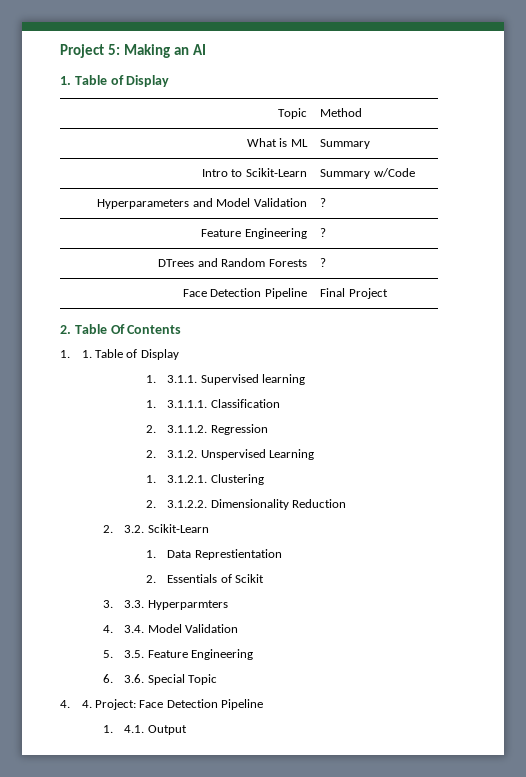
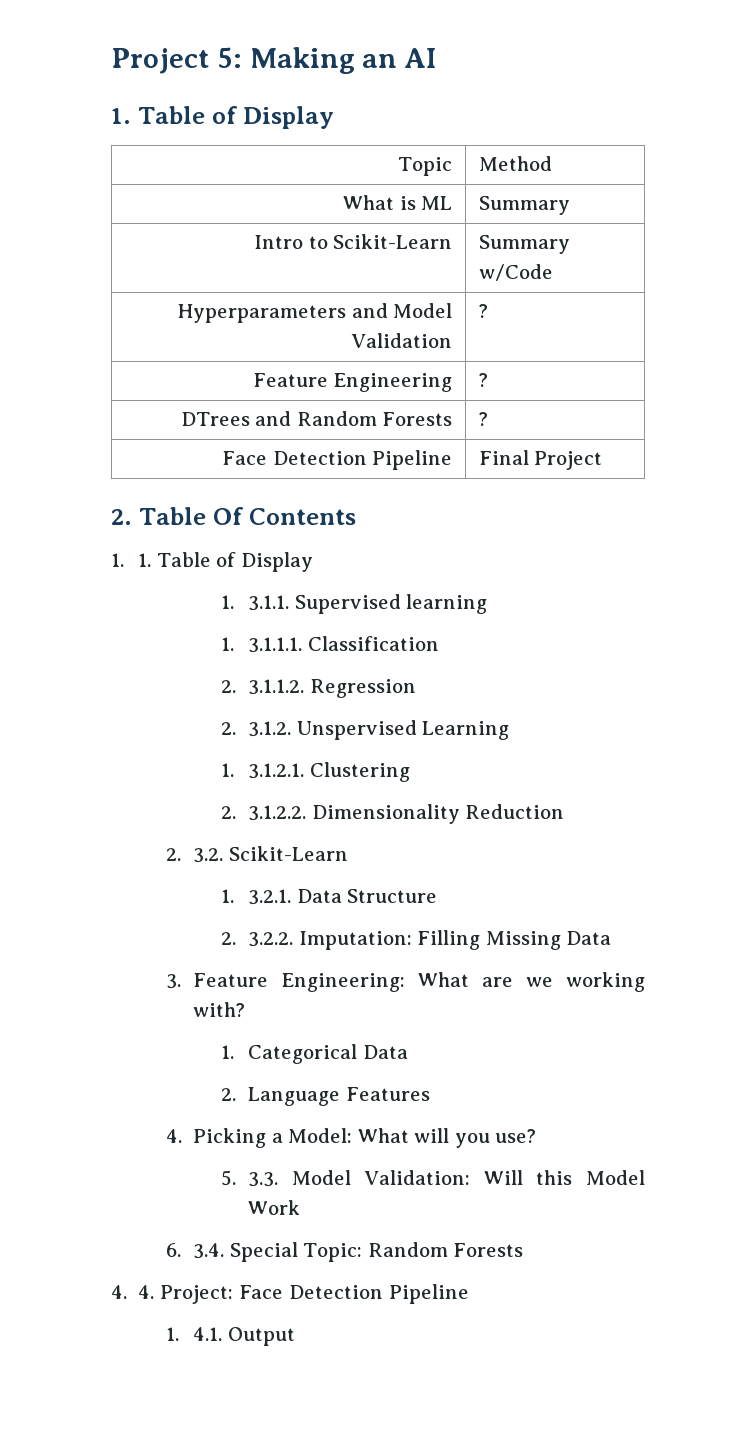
[167,549,282,560] [145,574,265,583] [102,600,228,610] [102,624,239,633] [102,649,254,660] [102,674,218,685] Data Represtientation // 2. Essentials of Scikit // 3. 3.3. Hyperparmters // 4. 3.4. Model Validation // 5. 3.5. Feature Engineering // 6. 3.6. Special Topic -> [248,889,438,905] [220,930,612,950] [165,972,645,992] [193,1002,246,1017] [220,1044,408,1064] [220,1087,430,1106] [165,1128,537,1148] [220,1170,645,1187] [248,1200,301,1215] [165,1242,524,1262] 3.2.1. Data Structure // 2. 3.2.2. Imputation: Filling Missing Data // 3. Feature Engineering: What are we working with? // 1. Categorical Data // 2. Language Features // 4. Picking a Model: What will you use? // 5. 3.3. Model Validation: Will this Model Work // 6. 3.4. Special Topic: Random Forests

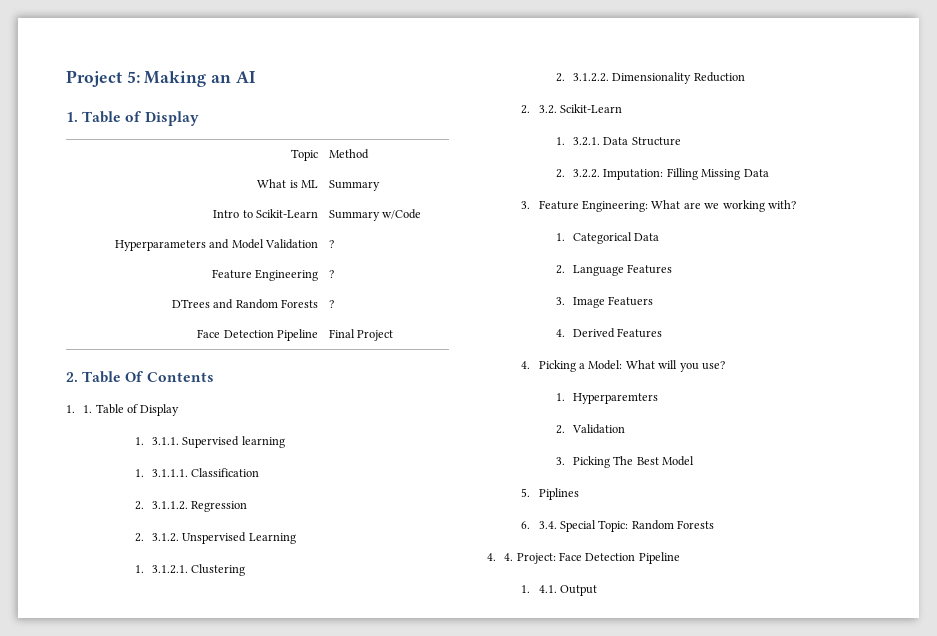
(430, 1094) none -> [555,296,654,308] [555,328,663,338] // 3. Image Featuers // 4. Derived Features
[220,1170,645,1187] [248,1200,301,1215] 5. 3.3. Model Validation: Will this Model Work -> [555,393,659,404] [555,424,626,434] [555,456,695,468] [521,488,579,500] 1. Hyperparemters // 2. Validation // 3. Picking The Best Model // 5. Piplines

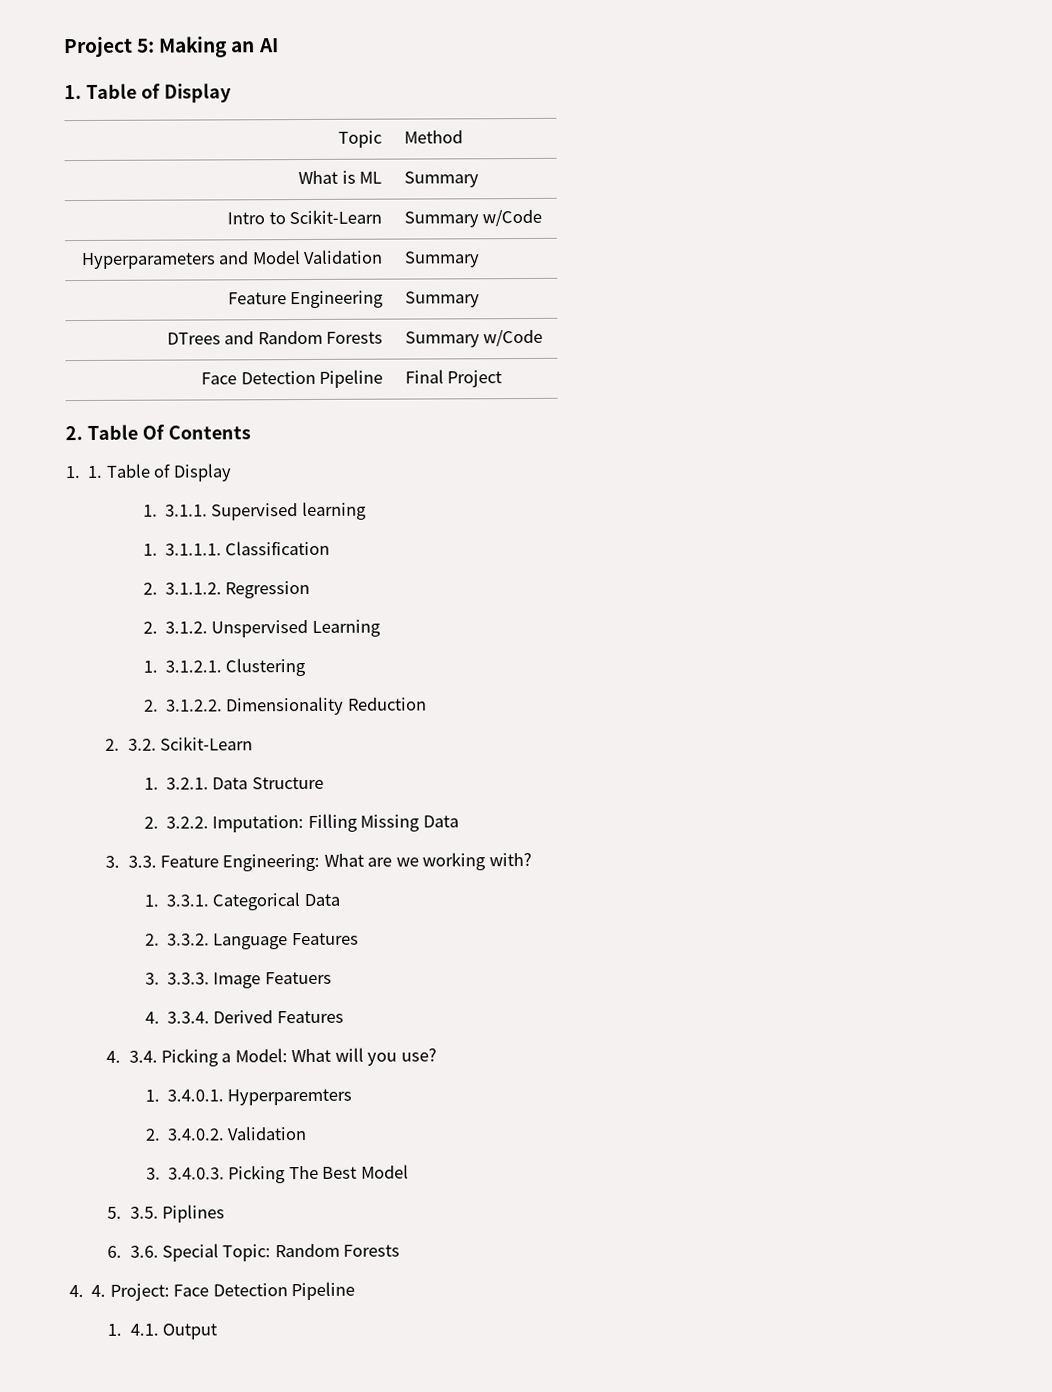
[329,240,335,248] ? -> [403,251,480,268] Summary
[329,270,335,278] ? -> [404,291,480,308] Summary
[329,300,335,308] ? -> [404,328,544,348] Summary w/Code
(531, 205) none -> [127,855,157,868] 3.3.
(565, 237) none -> [165,894,209,907] 3.3.1.
(565, 269) none -> [166,933,210,946] 3.3.2.
(565, 301) none -> [166,972,210,985] 3.3.3.
(565, 333) none -> [166,1011,210,1024] 3.3.4.
(531, 365) none -> [128,1050,158,1063] 3.4.
(565, 397) none -> [166,1089,224,1102] 3.4.0.1.
(565, 429) none -> [166,1128,225,1141] 3.4.0.2.
(565, 461) none -> [167,1167,225,1180] 3.4.0.3.
(531, 492) none -> [129,1206,159,1219] 3.5.
[538,521,557,529] 3.4. -> [129,1245,159,1258] 3.6.

